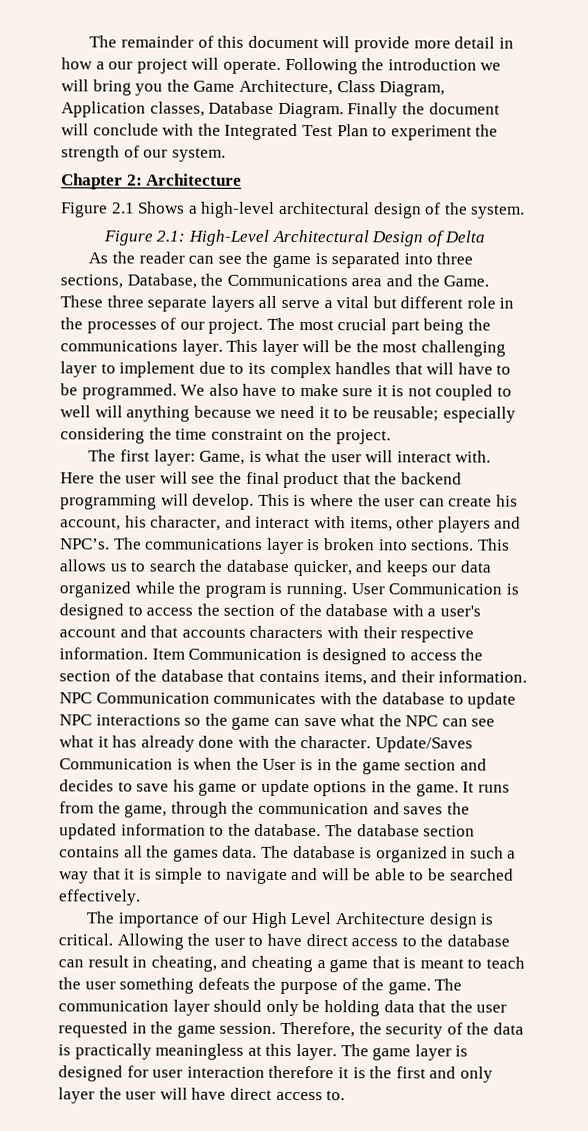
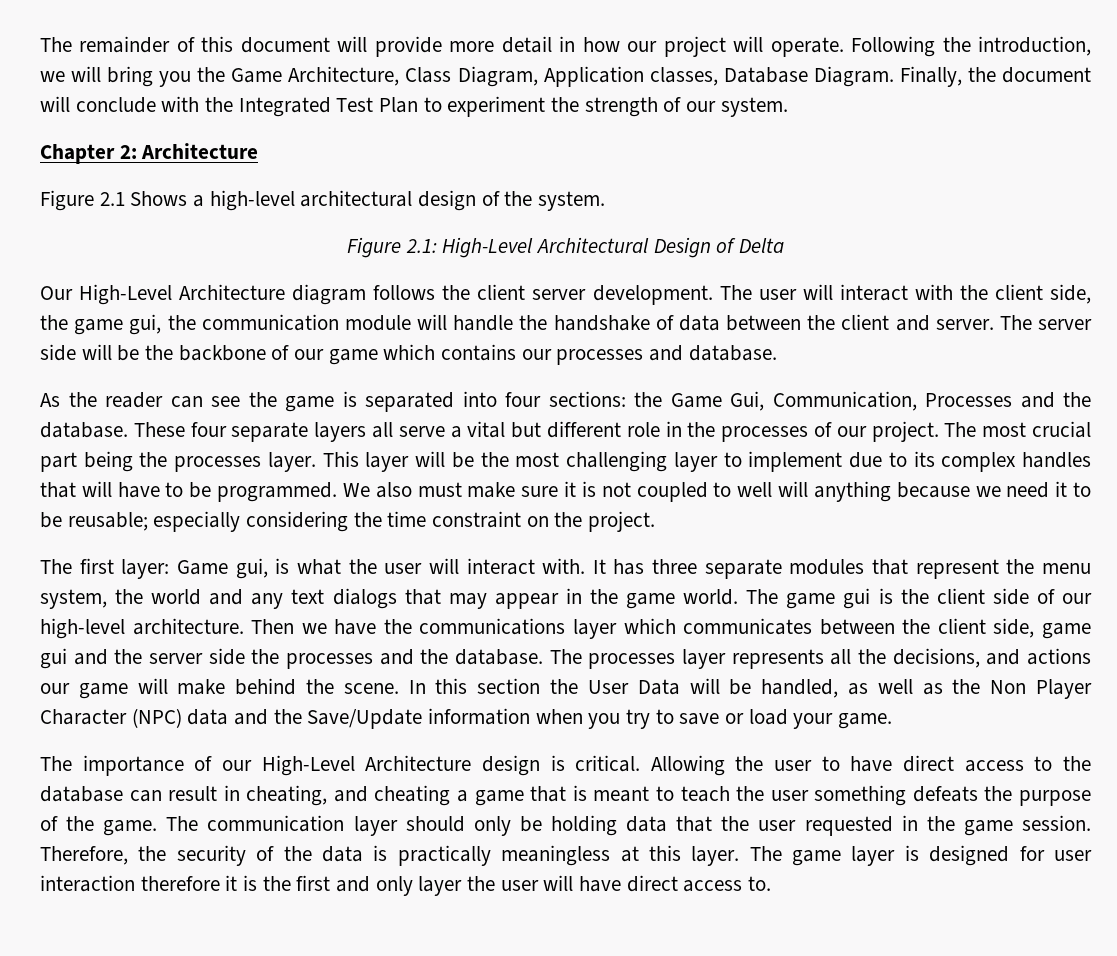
[95,61,105,70] a -> (620, 44) none
[387,58,477,71] introduction -> [978,36,1092,56] introduction,
[347,102,399,119] Finally -> [899,66,962,87] Finally,
(486, 236) none -> [40,284,1091,305] [40,314,1092,335] [40,344,777,365] // Our High-Level Architecture diagram follows the client server development. The user will interact with the client side, the game gui, the communication module will handle the handshake of data between the client and server. The server side will be the backbone of our game which contains our processes and database.
[436,252,474,265] [60,273,490,289] [60,295,144,308] three sections, Database, the Communications area and the Game. These three -> [505,391,1091,411] [40,422,227,438] four sections: the Game Gui, Communication, Processes and the database. These four
[60,340,178,352] communications -> [174,456,262,472] processes
[242,383,296,397] have to -> [417,482,462,497] must
[199,450,246,465] Game, -> [176,558,268,579] Game gui,
[60,471,462,489] [60,493,518,510] [60,515,522,533] [60,537,510,555] [59,559,492,577] [59,581,519,599] [59,603,481,620] [59,625,475,643] [59,647,484,665] [59,669,528,686] [59,692,517,709] [59,713,496,730] [59,735,473,753] [59,757,487,775] [59,779,511,797] [59,801,470,818] [59,823,476,840] [59,845,517,863] [59,867,514,884] [58,889,141,906] Here the user will see the final product that the backend programming will develop. This is where the user can create his account, his character, and interact with items, other players and NPC’s. The communications layer is broken into sections. This allows us to search the database quicker, and keeps our data organized while the program is running. User Communication is designed to access the section of the database with a user's account and that accounts characters with their respective information. Item Communication is designed to access the section of the database that contains items, and their information. NPC Communication communicates with the database to update NPC interactions so the game can save what the NPC can see what it has already done with the character. Update/Saves Communication is when the User is in the game section and decides to save his game or update options in the game. It runs from the game, through the communication and saves the updated information to the database. The database section contains all the games data. The database is organized in such a way that it is simple to navigate and will be able to be searched effectively. -> [592,559,1091,579] [40,588,1093,609] [40,618,1091,639] [40,648,1091,669] [40,678,1093,699] [40,708,893,729] It has three separate modules that represent the menu system, the world and any text dialogs that may appear in the game world. The game gui is the client side of our high-level architecture. Then we have the communications layer which communicates between the client side, game gui and the server side the processes and the database. The processes layer represents all the decisions, and actions our game will make behind the scene. In this section the User Data will be handled, as well as the Non Player Character (NPC) data and the Save/Update information when you try to save or load your game.
[250,911,332,928] High Level -> [261,755,355,776] High-Level

